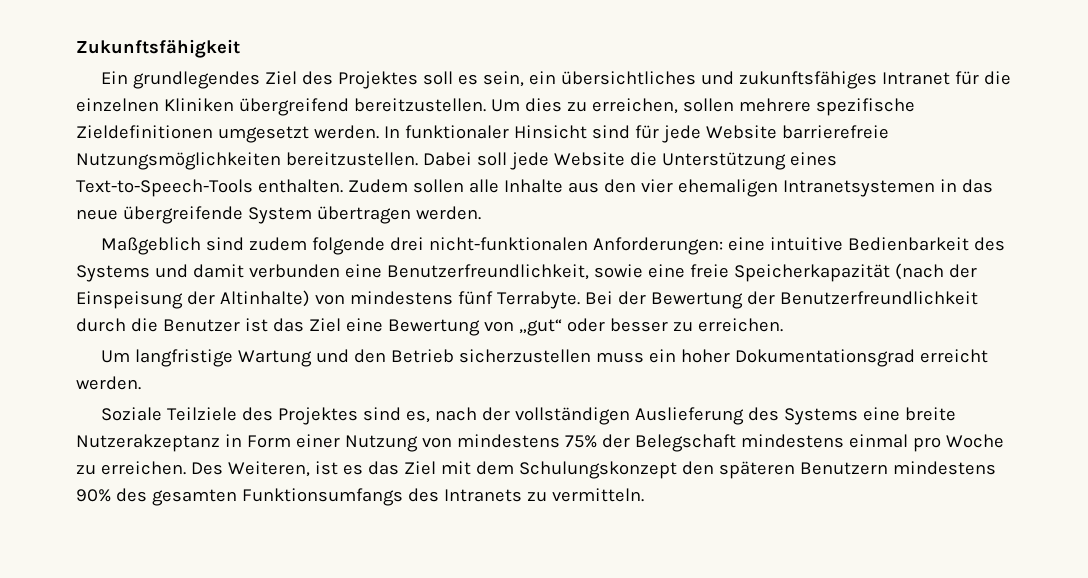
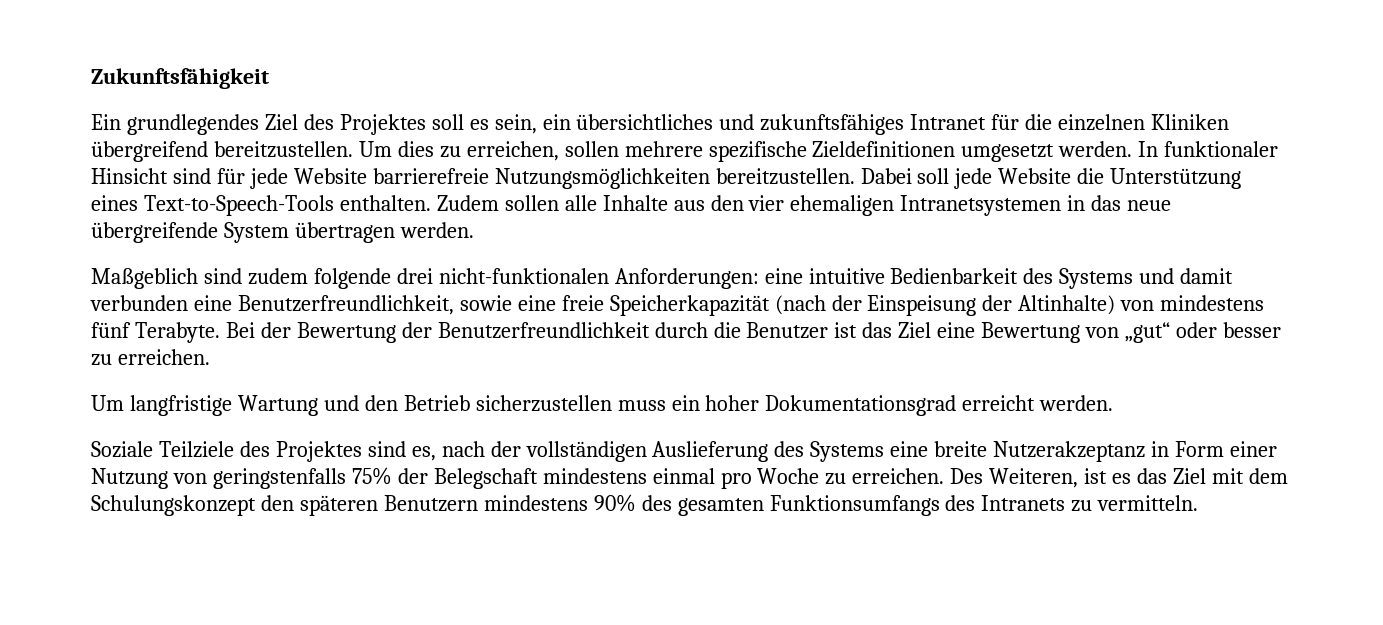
[496,291,580,309] Terrabyte. -> [134,322,220,343] Terabyte.
[456,434,560,448] mindestens -> [212,468,346,489] geringstenfalls

